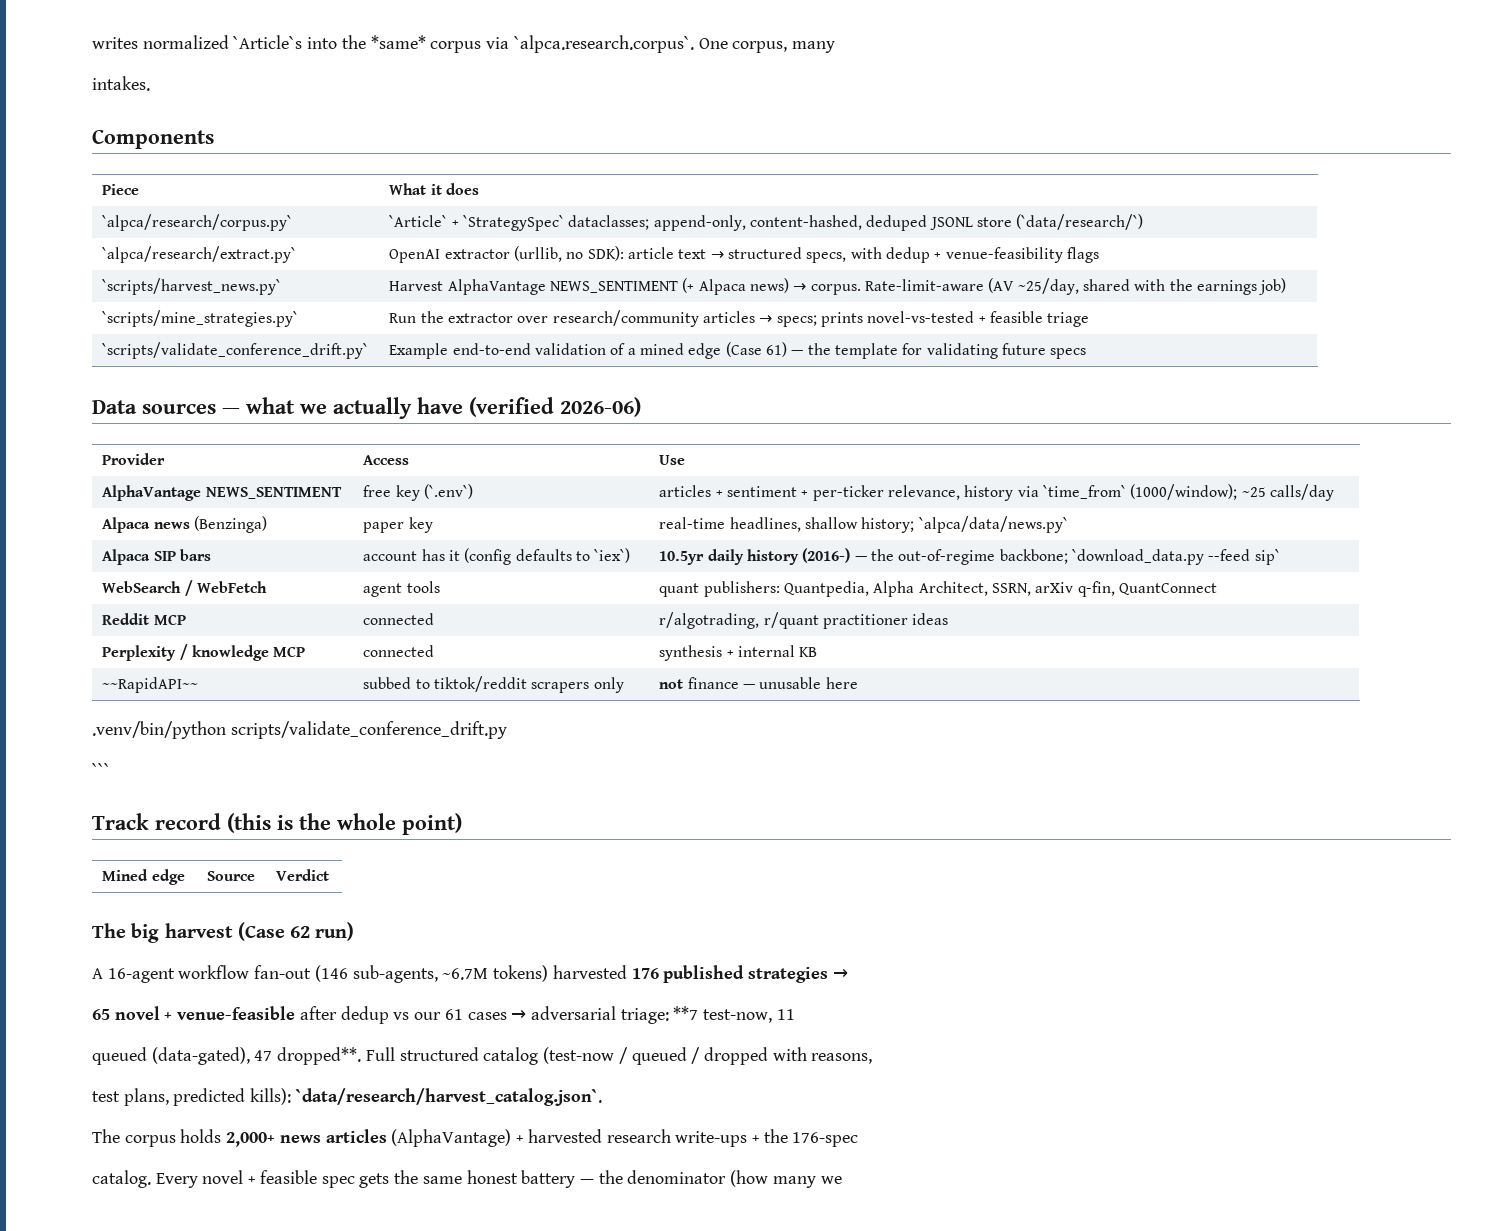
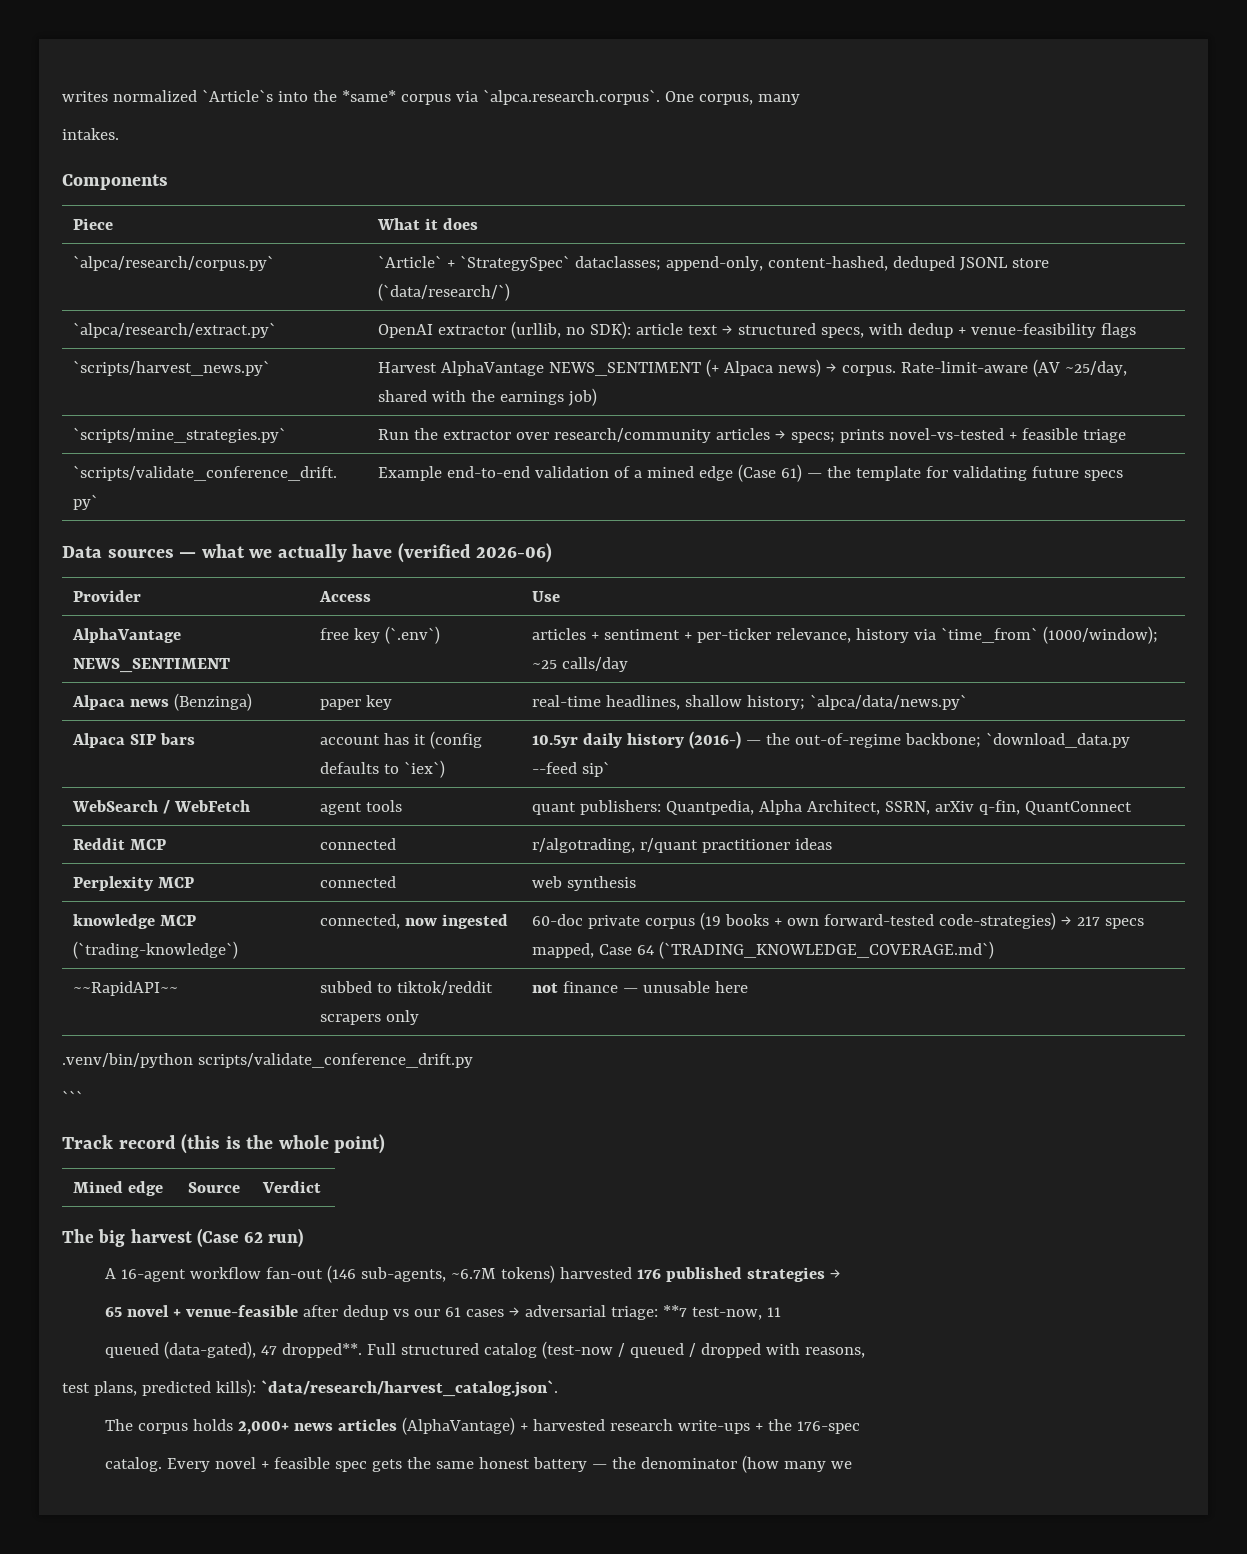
[179,644,306,661] [363,645,435,657] / knowledge MCP | connected | -> [158,877,195,888] [320,876,397,888] [532,876,563,888] MCP | connected | web
[726,645,818,657] + internal KB -> [73,914,197,929] [73,941,239,959] [320,914,509,929] [532,912,1145,930] [532,941,995,959] // knowledge MCP (`trading-knowledge`) | connected, now ingested | 60-doc private corpus (19 books + own forward-tested code-strategies) → 217 specs mapped, Case 64 (`TRADING_KNOWLEDGE_COVERAGE.md`)

